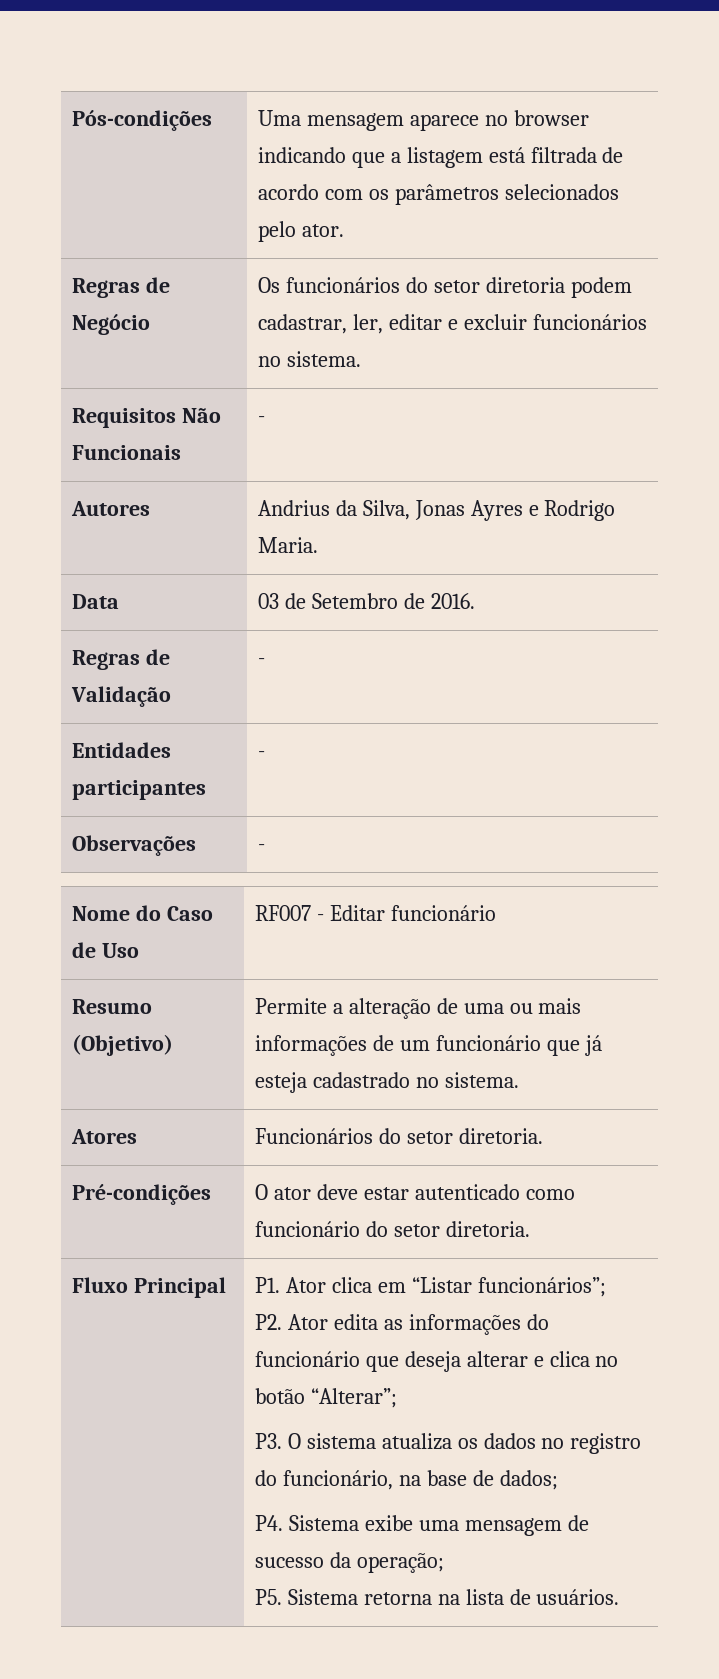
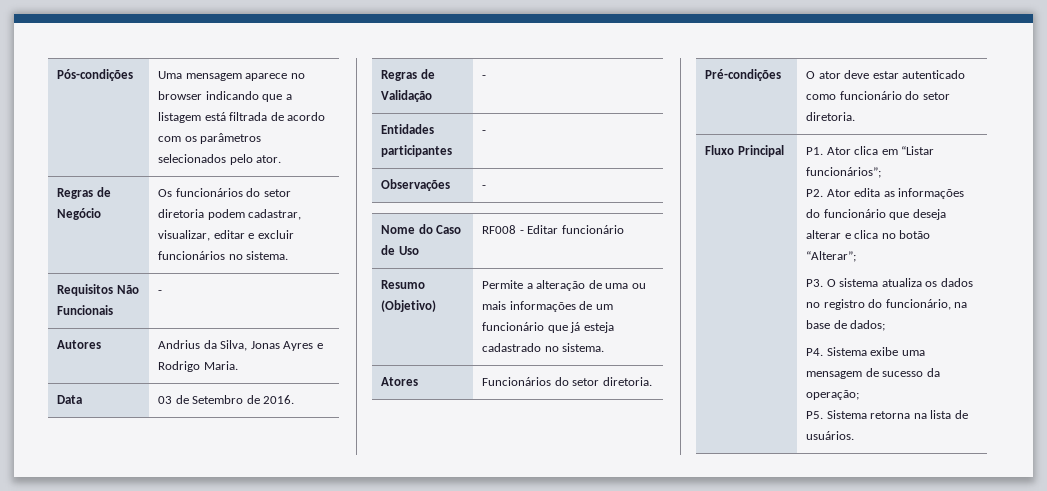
[352,314,383,334] ler, -> [158,230,211,241] visualizar,
[254,905,311,921] RF007 -> [482,225,517,234] RF008

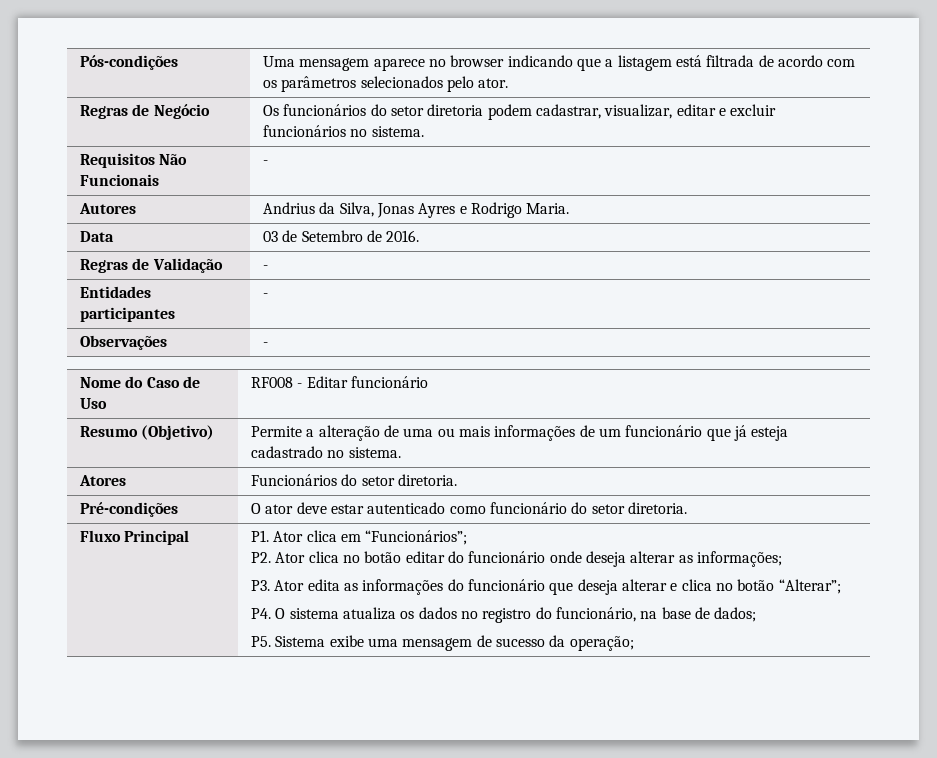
[901,146,935,155] [806,167,882,178] “Listar funcionários”; -> [365,530,468,545] “Funcionários”;
(851, 193) none -> [308,551,782,567] [251,580,305,591] clica no botão editar do funcionário onde deseja alterar as informações; // P3. Ator
[806,279,824,287] P3. -> [251,608,272,619] P4.
[806,348,824,356] P4. -> [251,636,272,647] P5.
[806,410,968,419] [806,431,855,440] // P5. Sistema retorna na lista de usuários. -> (634, 643) none

